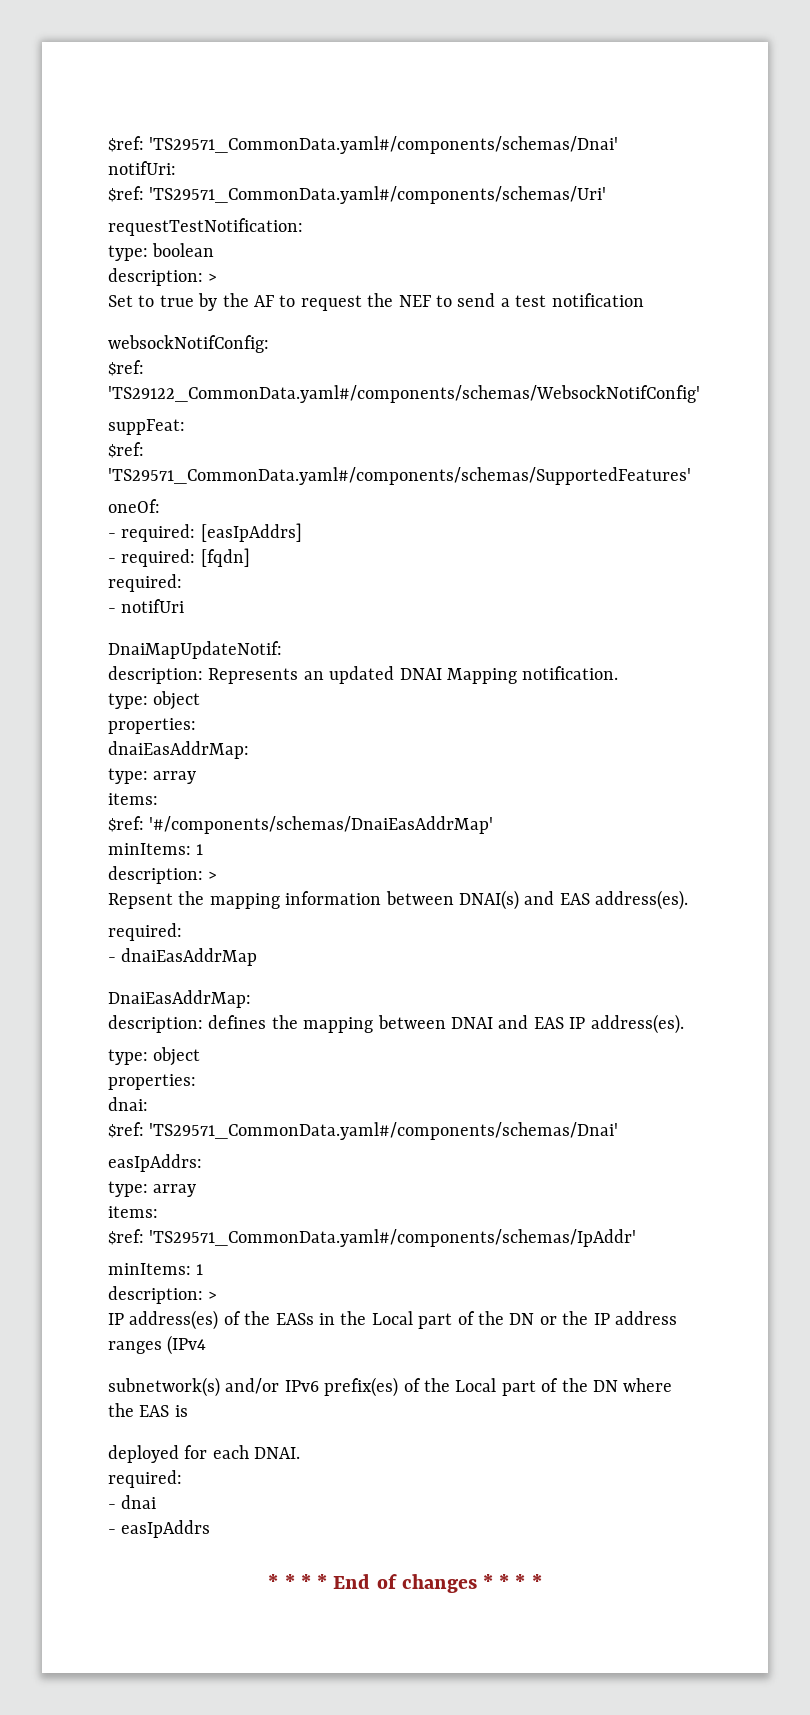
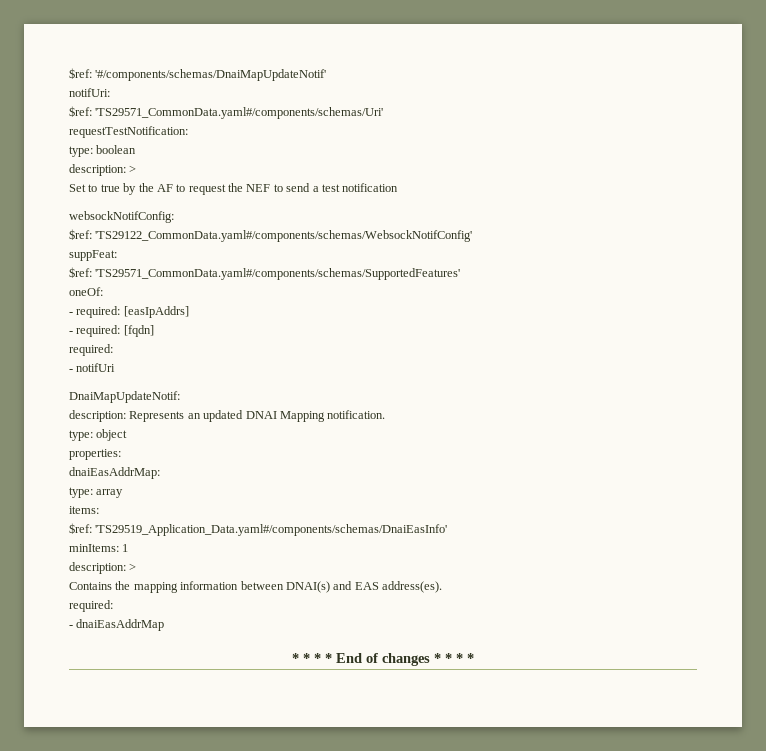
[108,136,619,154] $ref: 'TS29571_CommonData.yaml#/components/schemas/Dnai' -> [69,68,327,81] $ref: '#/components/schemas/DnaiMapUpdateNotif'
[149,816,494,834] [108,843,204,855] [108,866,218,884] [108,893,173,909] '#/components/schemas/DnaiEasAddrMap' // minItems: 1 // description: > // Repsent -> [95,524,448,536] [69,544,129,552] [69,562,137,574] [69,582,112,590] 'TS29519_Application_Data.yaml#/components/schemas/DnaiEasInfo' // minItems: 1 // description: > // Contains
[108,990,251,1008] [108,1014,684,1034] [108,1047,201,1066] [108,1074,196,1090] [108,1097,148,1111] [108,1122,619,1140] [108,1154,202,1172] [108,1181,197,1197] [108,1206,158,1218] [108,1229,637,1247] [108,1263,204,1275] [108,1286,218,1304] [108,1310,677,1330] [108,1335,207,1355] [108,1377,673,1397] [108,1403,188,1417] [108,1445,301,1463] [108,1470,182,1488] [108,1495,157,1509] [108,1520,211,1538] // DnaiEasAddrMap: // description: defines the mapping between DNAI and EAS IP address(es). // type: object // properties: // dnai: // $ref: 'TS29571_CommonData.yaml#/components/schemas/Dnai' // easIpAddrs: // type: array // items: // $ref: 'TS29571_CommonData.yaml#/components/schemas/IpAddr' // minItems: 1 // description: > // IP address(es) of the EASs in the Local part of the DN or the IP address ranges (IPv4 // subnetwork(s) and/or IPv6 prefix(es) of the Local part of the DN where the EAS is // deployed for each DNAI. // required: // - dnai // - easIpAddrs -> (165, 625) none

